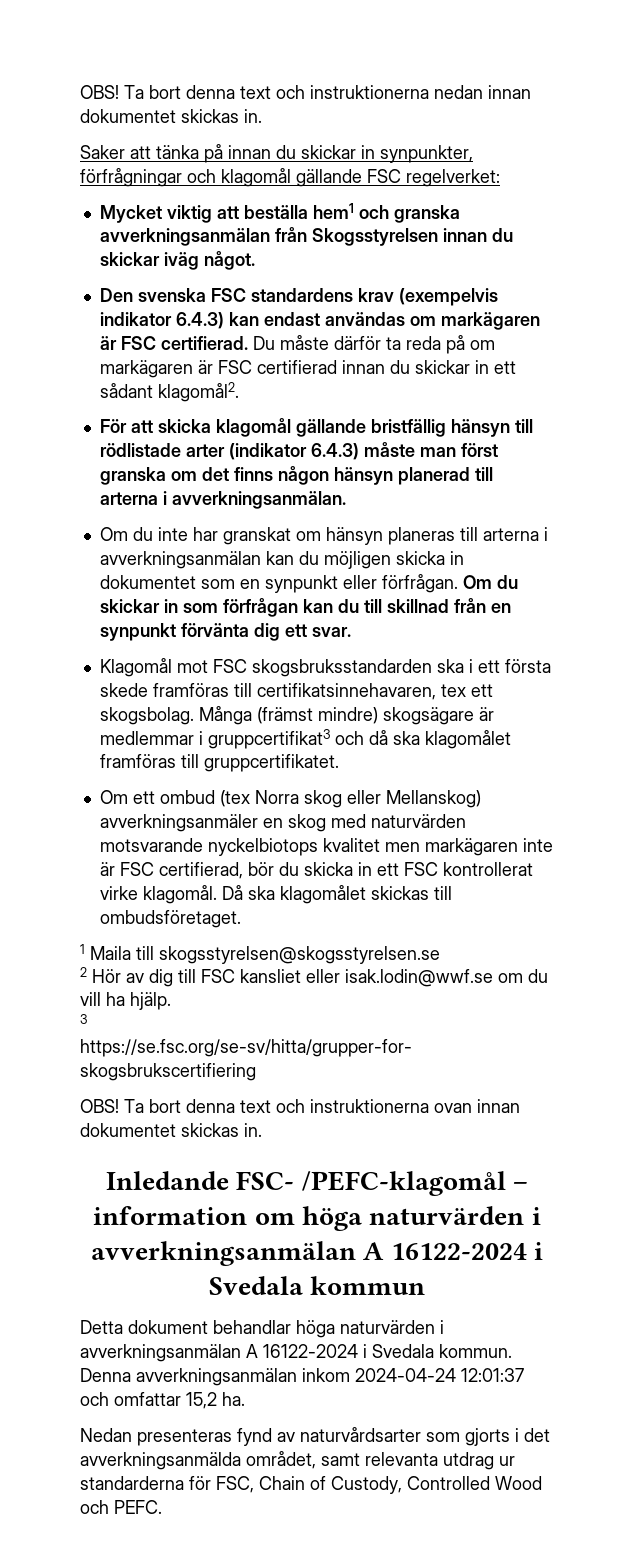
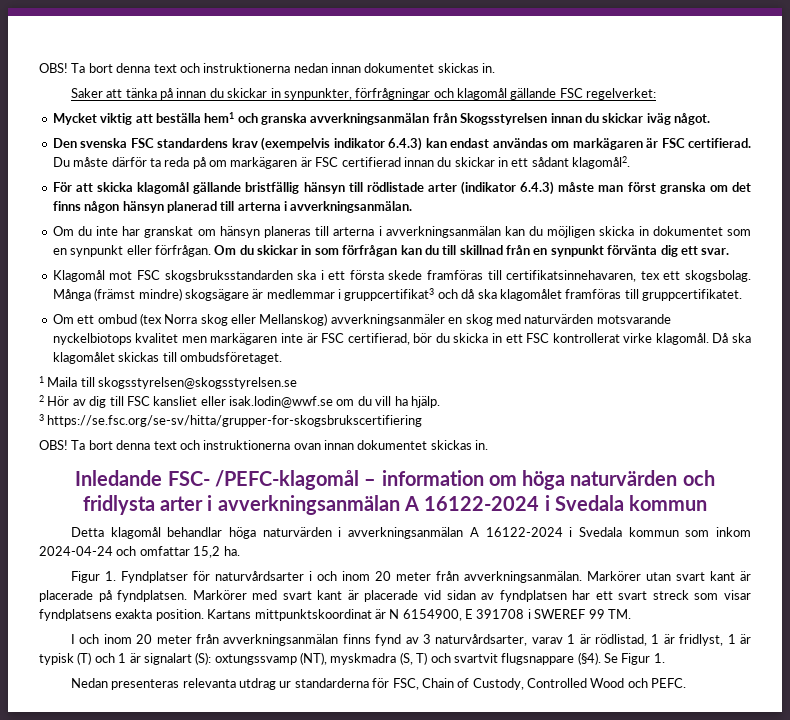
(525, 1215) none -> [682,470,715,486] [82,495,204,515] och fridlysta arter
[128,1320,208,1334] dokument -> [110,527,161,539] klagomål
[439,1344,512,1358] [80,1368,297,1386] kommun. Denna avverkningsanmälan -> [628,527,710,537] kommun som
[461,1368,524,1382] 12:01:37 -> (113, 551) none
[80,1427,550,1446] [80,1451,360,1470] Nedan presenteras fynd av naturvårdsarter som gjorts i det avverkningsanmälda området, samt -> [70,571,752,583] [39,590,751,602] [39,609,631,621] [70,634,752,646] [39,652,665,665] [70,678,180,690] Figur 1. Fyndplatser för naturvårdsarter i och inom 20 meter från avverkningsanmälan. Markörer utan svart kant är placerade på fyndplatsen. Markörer med svart kant är placerade vid sidan av fyndplatsen har ett svart streck som visar fyndplatsens exakta position. Kartans mittpunktskoordinat är N 6154900, E 391708 i SWEREF 99 TM. // I och inom 20 meter från avverkningsanmälan finns fynd av 3 naturvårdsarter, varav 1 är rödlistad, 1 är fridlyst, 1 är typisk (T) och 1 är signalart (S): oxtungssvamp (NT), myskmadra (S, T) och svartvit flugsnappare (§4). Se Figur 1. // Nedan presenteras

